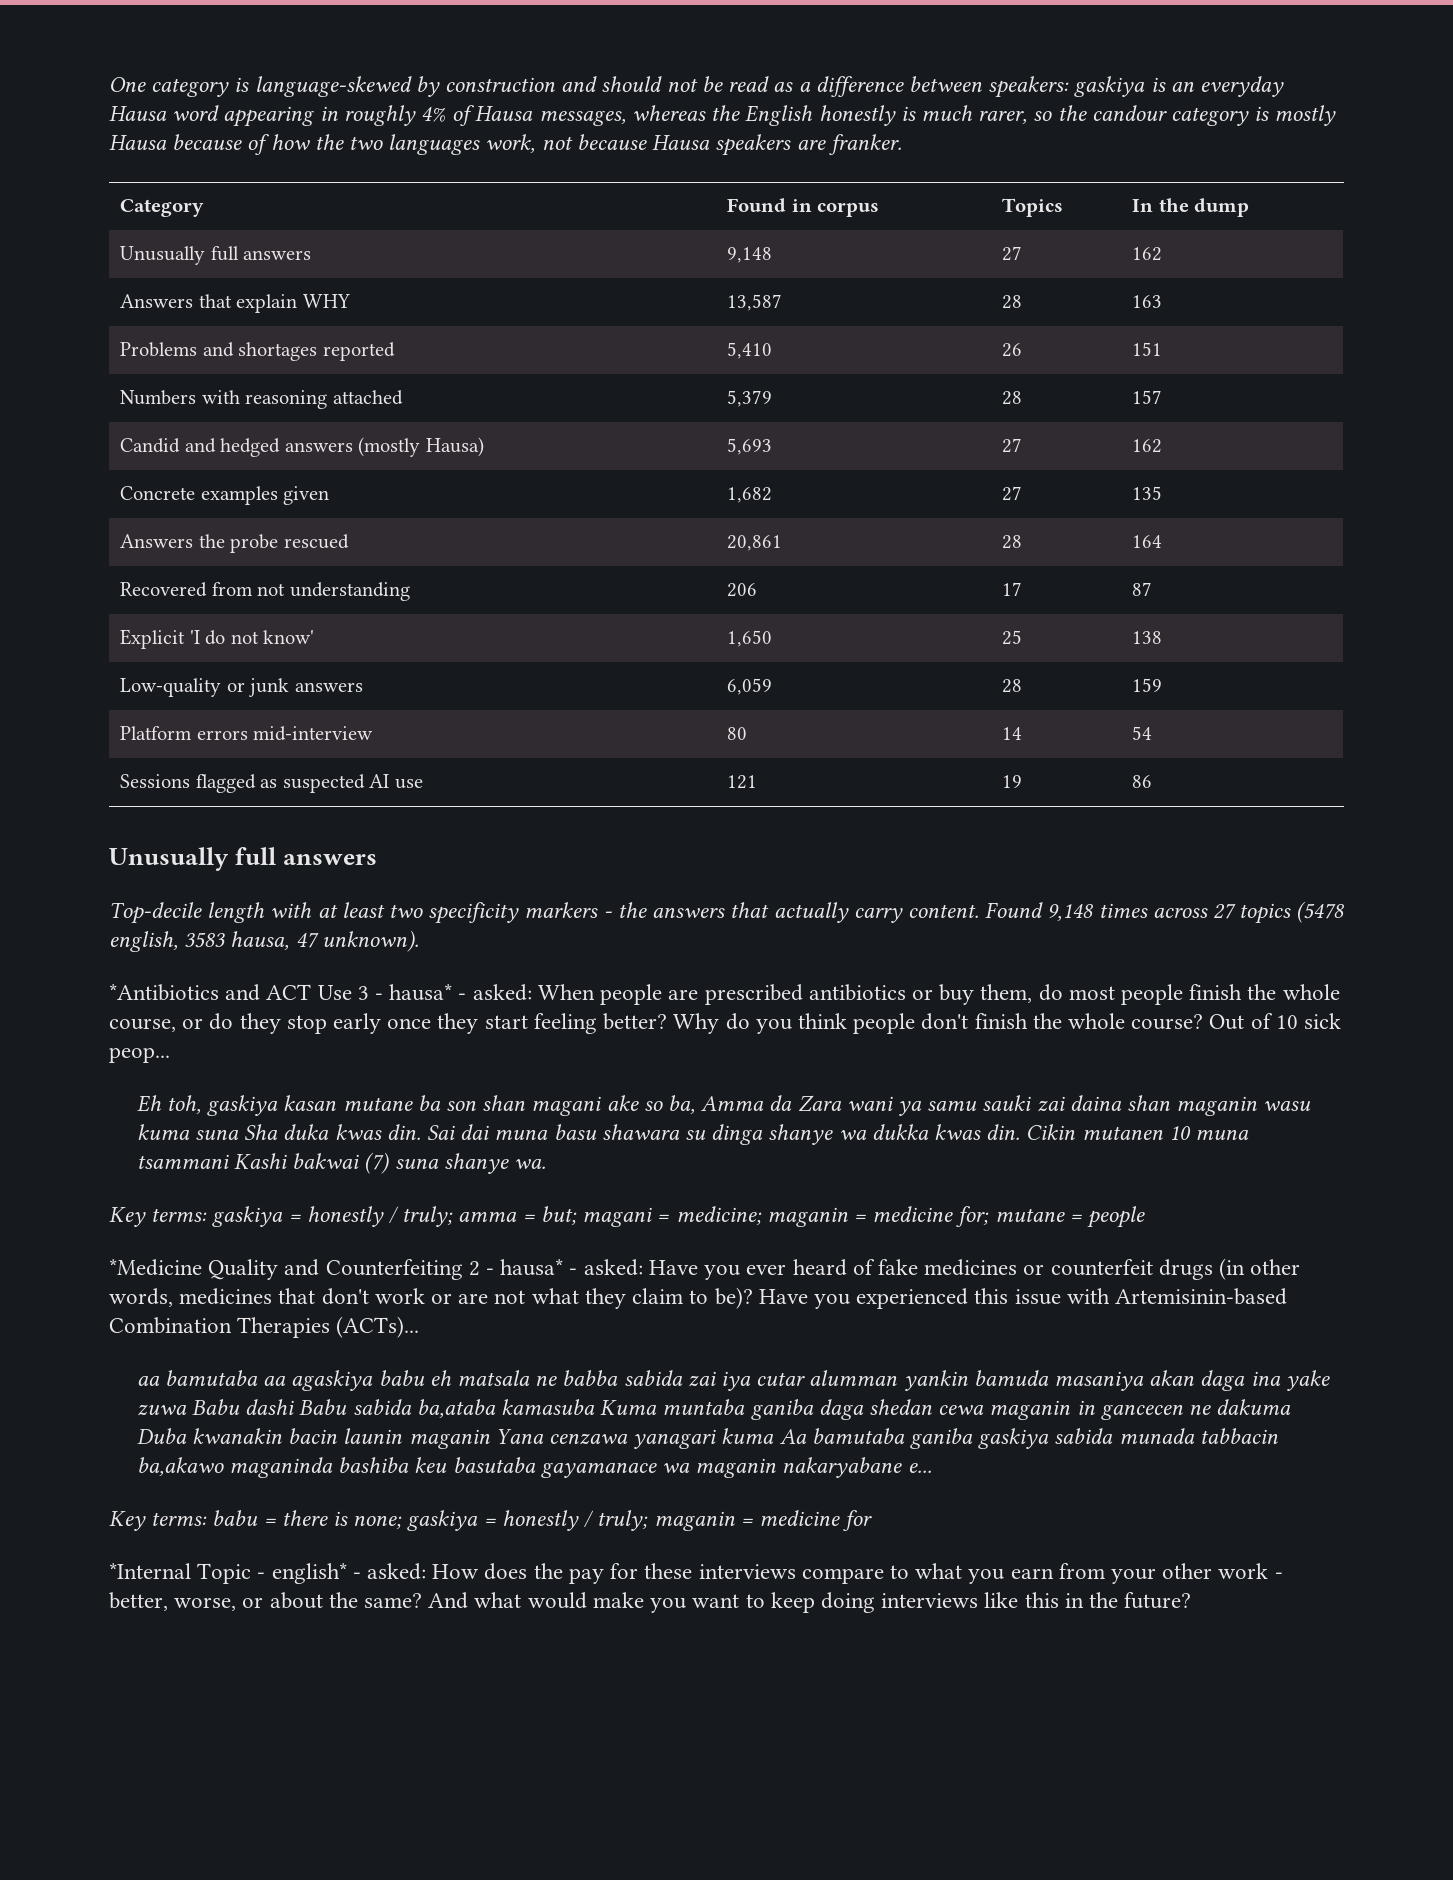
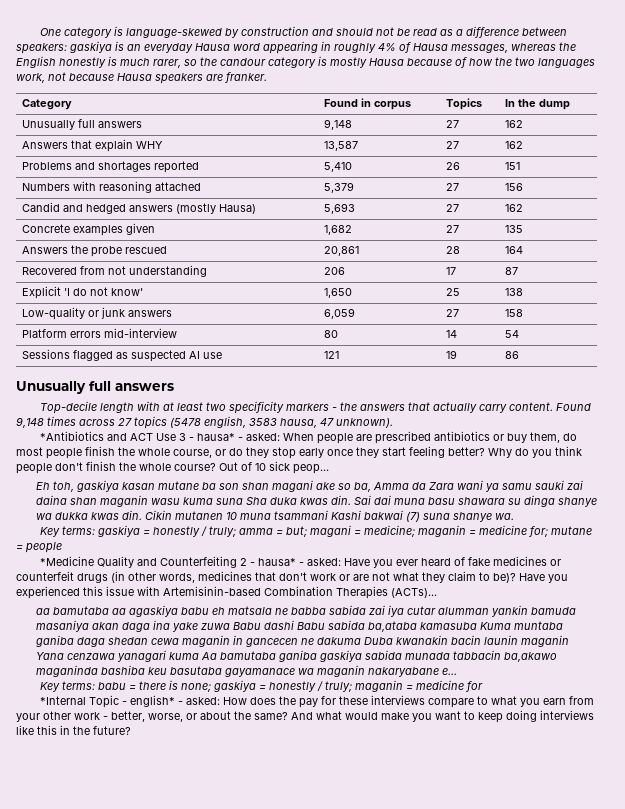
[1002,295,1023,309] [1132,295,1163,308] 28 | 163 -> [446,141,460,149] [505,141,524,149] 27 | 162
[1002,391,1023,405] [1132,390,1163,404] 28 | 157 -> [446,183,460,191] [505,183,524,191] 27 | 156
[1002,679,1023,693] [1132,678,1163,692] 28 | 159 -> [446,309,460,317] [505,309,524,317] 27 | 158

